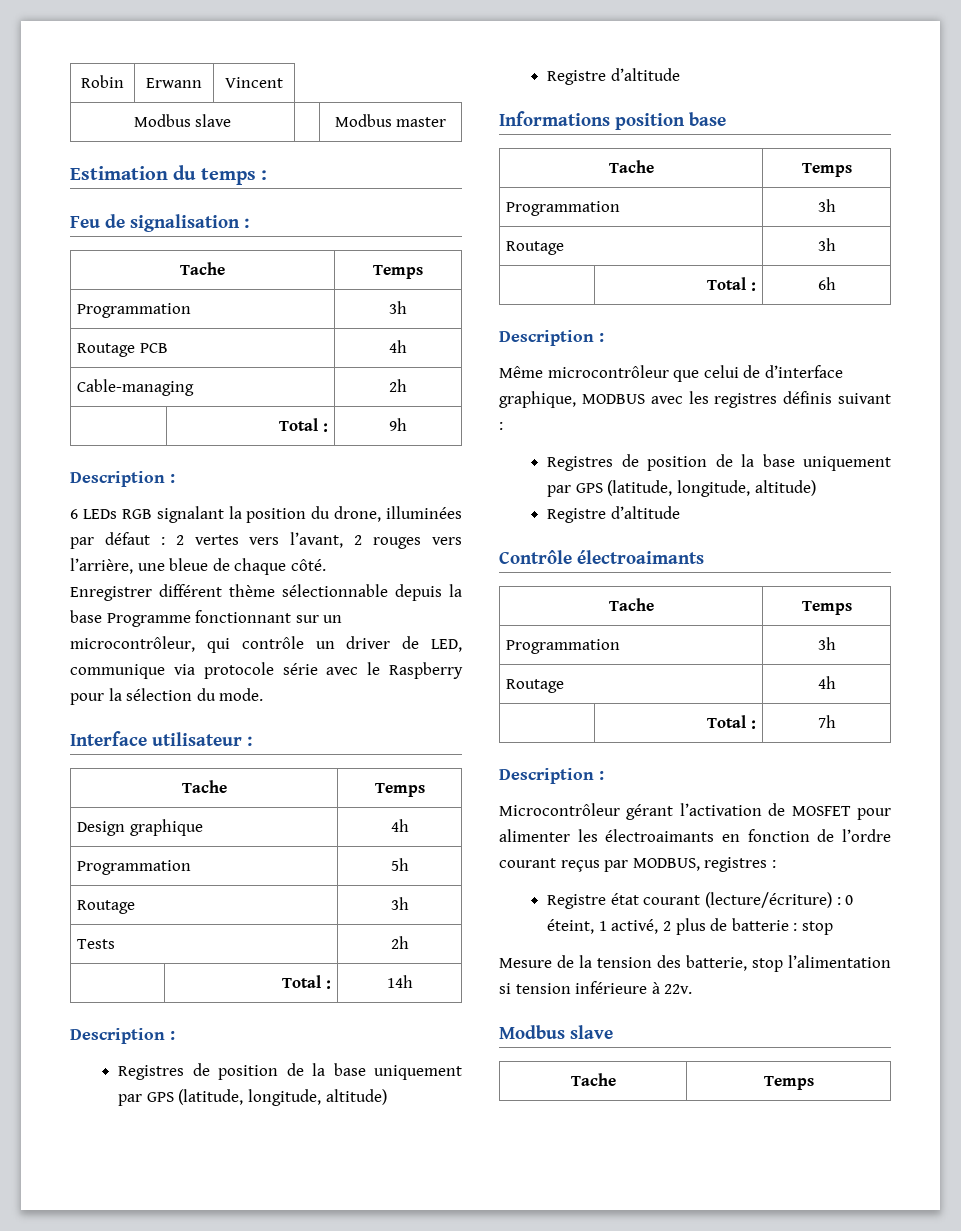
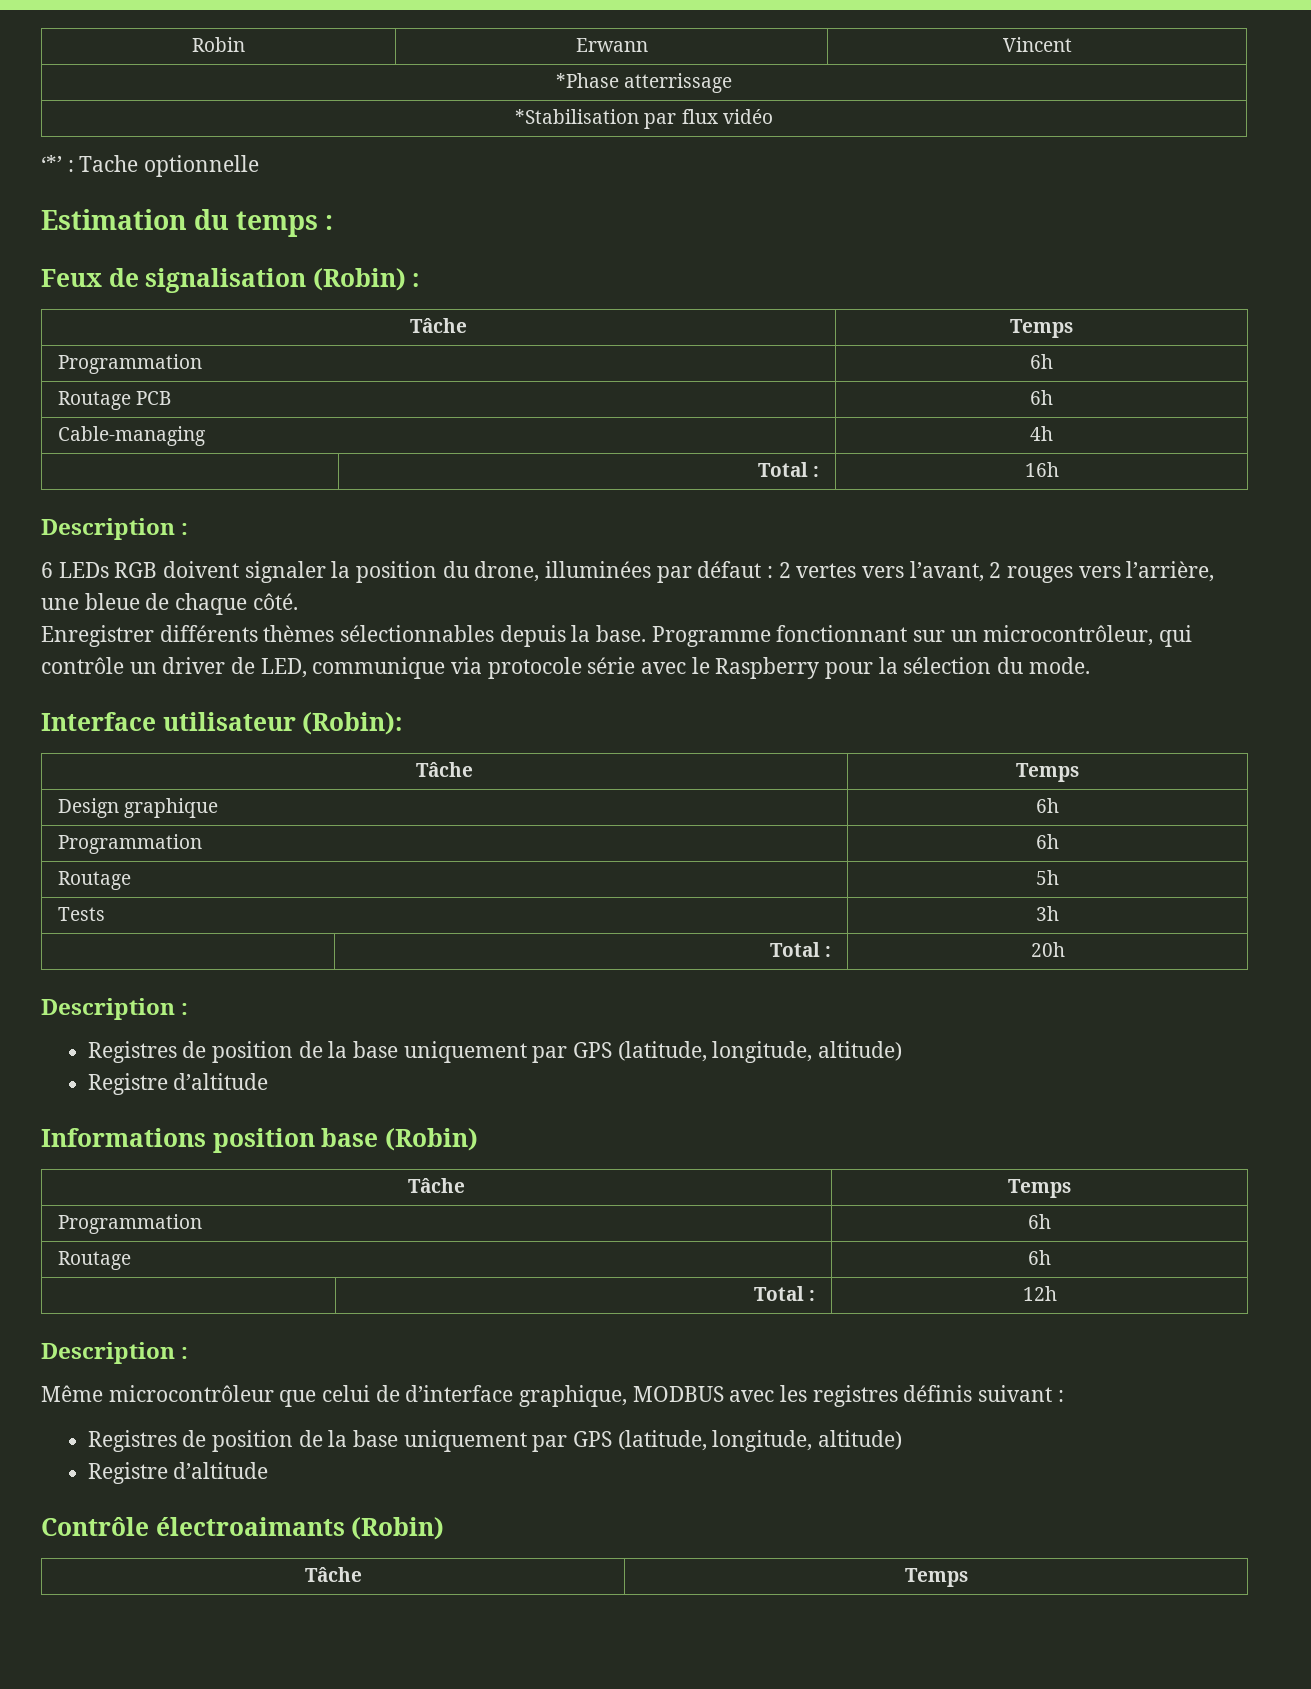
[133,114,232,127] [334,114,447,127] Modbus slave | | Modbus master -> [555,73,733,93] [515,109,773,129] [41,155,260,177] *Phase atterrissage // *Stabilisation par flux vidéo // ‘*’ : Tache optionnelle
[70,216,100,228] Feu -> [41,269,102,287] Feux
[244,218,249,228] [180,262,225,275] [373,265,423,279] [77,303,192,318] [389,301,407,314] : // Tache | Temps // Programmation | 3h -> [312,268,420,291] [410,318,467,333] [1010,319,1073,338] [57,354,202,374] [1030,354,1053,369] (Robin) : // Tâche | Temps // Programmation | 6h
[389,340,407,353] 4h -> [1030,390,1053,405] 6h
[389,379,407,392] [279,418,328,432] [389,418,407,431] 2h // | Total : | 9h -> [1030,426,1053,441] [758,462,820,477] [1024,462,1059,477] 4h // | Total : | 16h
[156,506,224,523] signalant -> [163,561,326,583] doivent signaler
[159,584,388,597] différent thème sélectionnable -> [159,625,495,642] différents thèmes sélectionnables
[70,610,102,623] base -> [596,625,647,642] base.
[247,736,252,746] [181,780,227,793] : // Tache -> [302,712,403,735] [416,762,473,777] (Robin): // Tâche
[390,819,409,832] [77,860,192,875] [390,858,409,871] [77,900,136,914] [390,897,409,910] 4h // Programmation | 5h // Routage | 3h -> [1036,798,1059,813] [57,834,202,854] [1036,834,1059,849] [57,871,131,890] [1036,870,1059,885] 6h // Programmation | 6h // Routage | 5h
[390,936,409,949] [282,975,331,989] [386,975,413,988] 2h // | Total : | 14h -> [1036,906,1059,921] [770,942,832,957] [1030,942,1065,957] 3h // | Total : | 20h
[608,160,654,173] [801,163,852,177] [506,201,621,216] [817,199,836,212] [506,241,565,255] [817,238,836,251] [707,277,756,291] [817,277,836,290] // Tache | Temps // Programmation | 3h // Routage | 3h // | Total : | 6h -> [384,1128,478,1151] [408,1178,465,1193] [1008,1179,1071,1198] [57,1214,202,1234] [1028,1214,1051,1229] [57,1251,131,1270] [1028,1250,1051,1265] [754,1286,816,1301] [1022,1286,1057,1301] (Robin) // Tâche | Temps // Programmation | 6h // Routage | 6h // | Total : | 12h
[608,598,654,611] [801,601,852,615] [506,639,621,654] [817,637,836,650] [506,679,565,693] [817,676,836,689] [707,715,756,729] [817,715,836,728] [499,768,604,784] [499,803,891,820] [499,829,891,842] [499,857,776,872] [547,892,854,909] [547,918,833,935] [499,955,891,972] [499,981,693,994] [499,1025,613,1039] [570,1073,616,1086] [763,1076,814,1090] // Tache | Temps // Programmation | 3h // Routage | 4h // | Total : | 7h // Description : // Microcontrôleur gérant l’activation de MOSFET pour alimenter les électroaimants en fonction de l’ordre courant reçus par MODBUS, registres : // Registre état courant (lecture/écriture) : 0 éteint, 1 activé, 2 plus de batterie : stop // Mesure de la tension des batterie, stop l’alimentation si tension inférieure à 22v. // Modbus slave // Tache | Temps -> [351,1517,445,1540] [304,1567,362,1582] [904,1568,968,1587] (Robin) // Tâche | Temps

